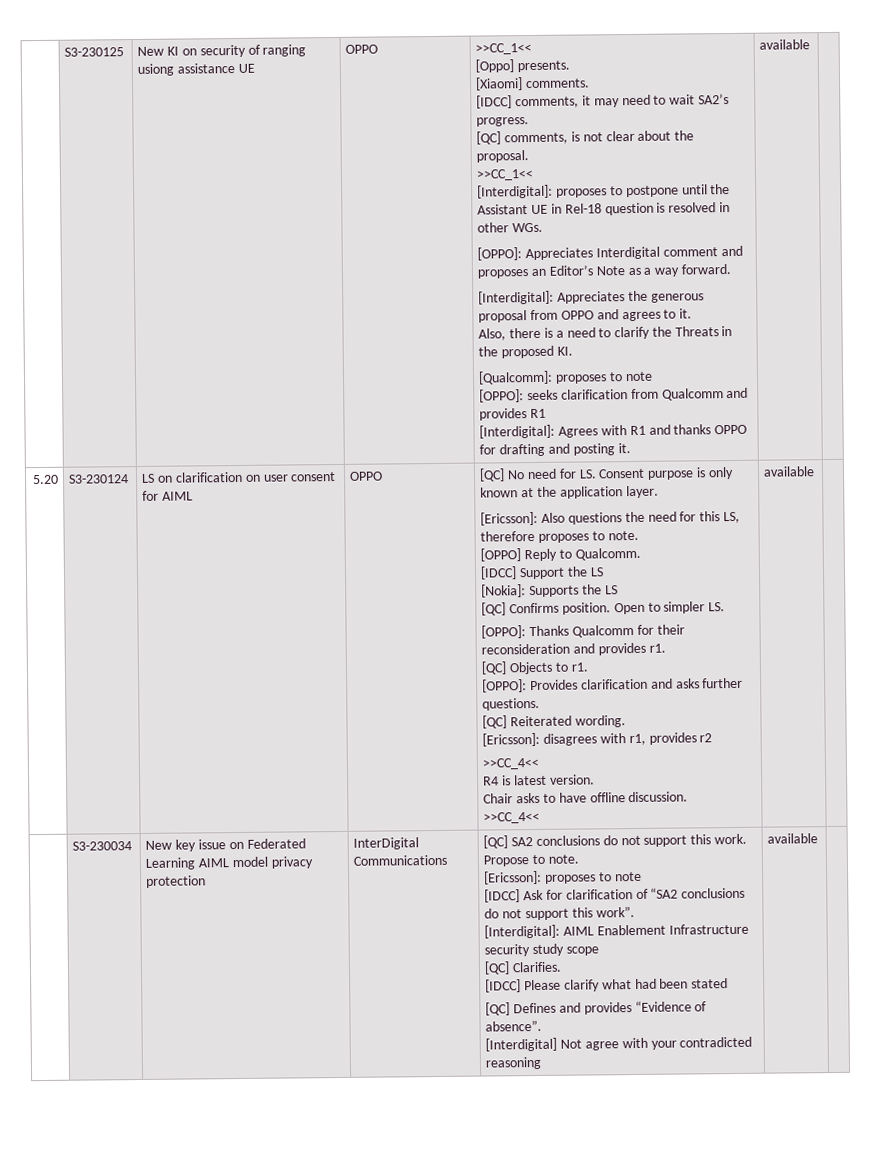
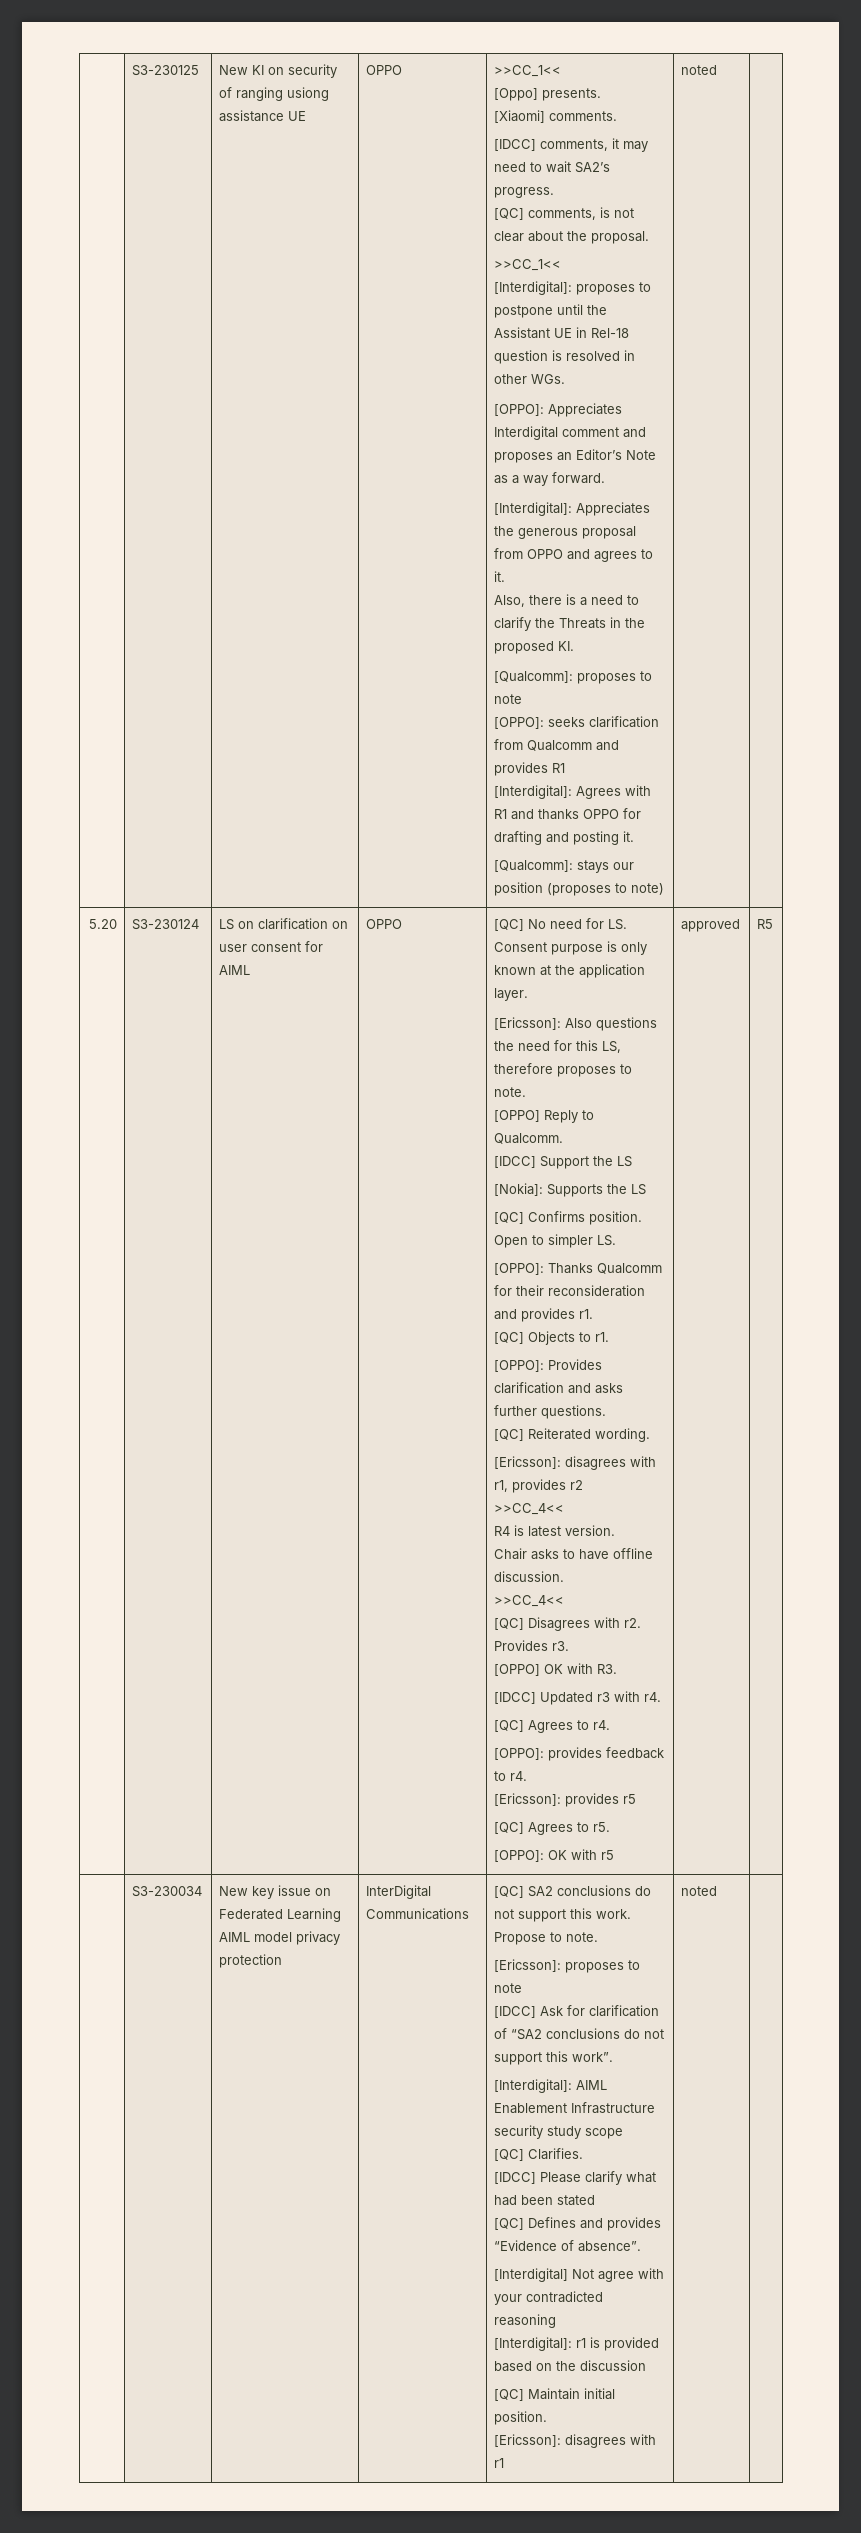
[759,39,811,50] | available -> [494,860,635,873] [494,882,665,896] [681,65,718,75] // [Qualcomm]: stays our position (proposes to note) | noted
[763,466,816,477] | available | -> [494,1617,642,1631] [494,1640,570,1651] [494,1663,618,1676] [494,1691,662,1705] [494,1720,611,1733] [494,1747,665,1761] [494,1771,528,1781] [494,1793,637,1807] [494,1822,611,1835] [494,1849,615,1862] [681,919,741,932] [757,919,774,929] // [QC] Disagrees with r2. Provides r3. // [OPPO] OK with R3. // [IDCC] Updated r3 with r4. // [QC] Agrees to r4. // [OPPO]: provides feedback to r4. // [Ericsson]: provides r5 // [QC] Agrees to r5. // [OPPO]: OK with r5 | approved | R5
[767,833,819,844] | available -> [494,2337,660,2351] [494,2360,647,2372] [494,2388,616,2401] [494,2411,548,2425] [494,2434,657,2448] [494,2458,505,2468] [681,1886,718,1896] // [Interdigital]: r1 is provided based on the discussion // [QC] Maintain initial position. // [Ericsson]: disagrees with r1 | noted

